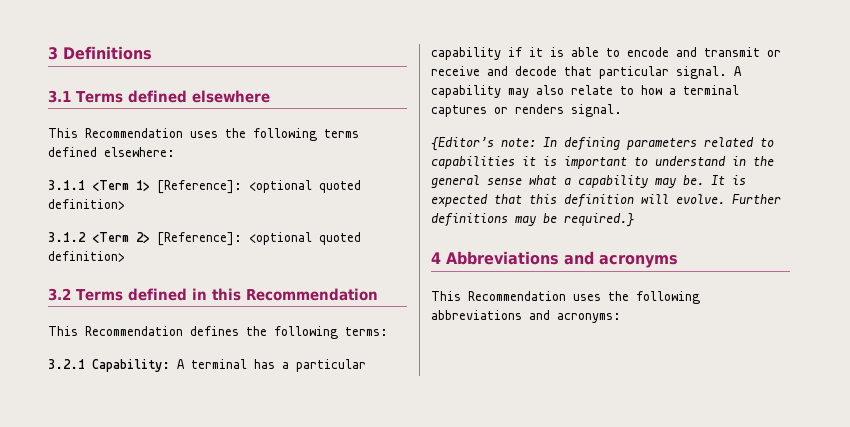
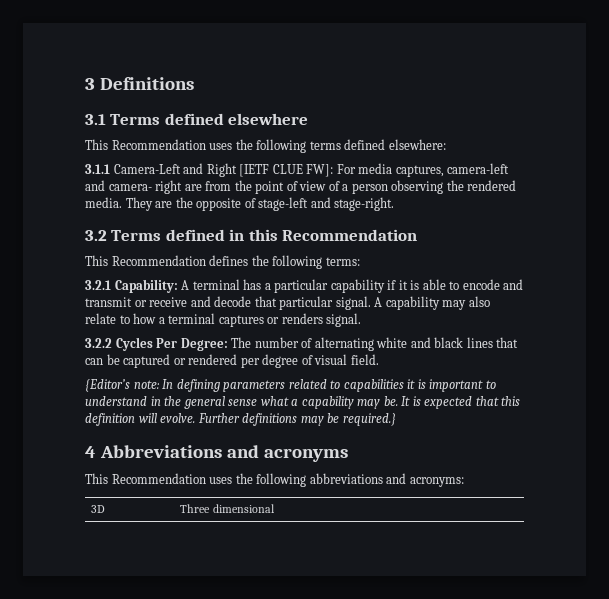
[92,180,361,194] [48,199,125,210] [48,232,361,246] [48,251,125,262] <Term 1> [Reference]: <optional quoted definition> // 3.1.2 <Term 2> [Reference]: <optional quoted definition> -> [113,163,510,177] [85,180,517,194] [85,197,395,211] Camera-Left and Right [IETF CLUE FW]: For media captures, camera-left and camera- right are from the point of view of a person observing the rendered media. They are the opposite of stage-left and stage-right.
(622, 110) none -> [85,337,519,351] [85,354,379,368] // 3.2.2 Cycles Per Degree: The number of alternating white and black lines that can be captured or rendered per degree of visual field.
(621, 318) none -> [91,505,106,513] [180,504,275,513] // 3D | Three dimensional

